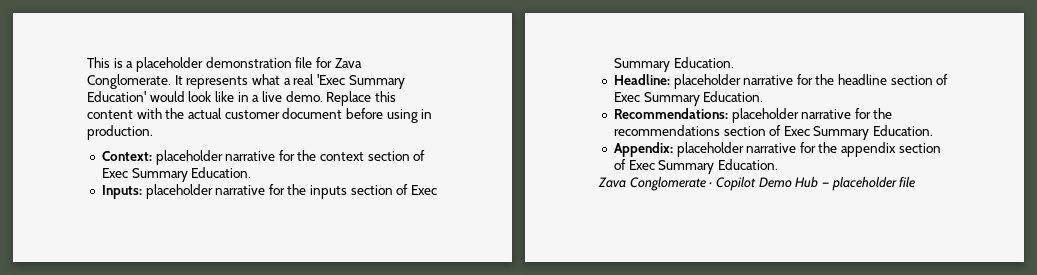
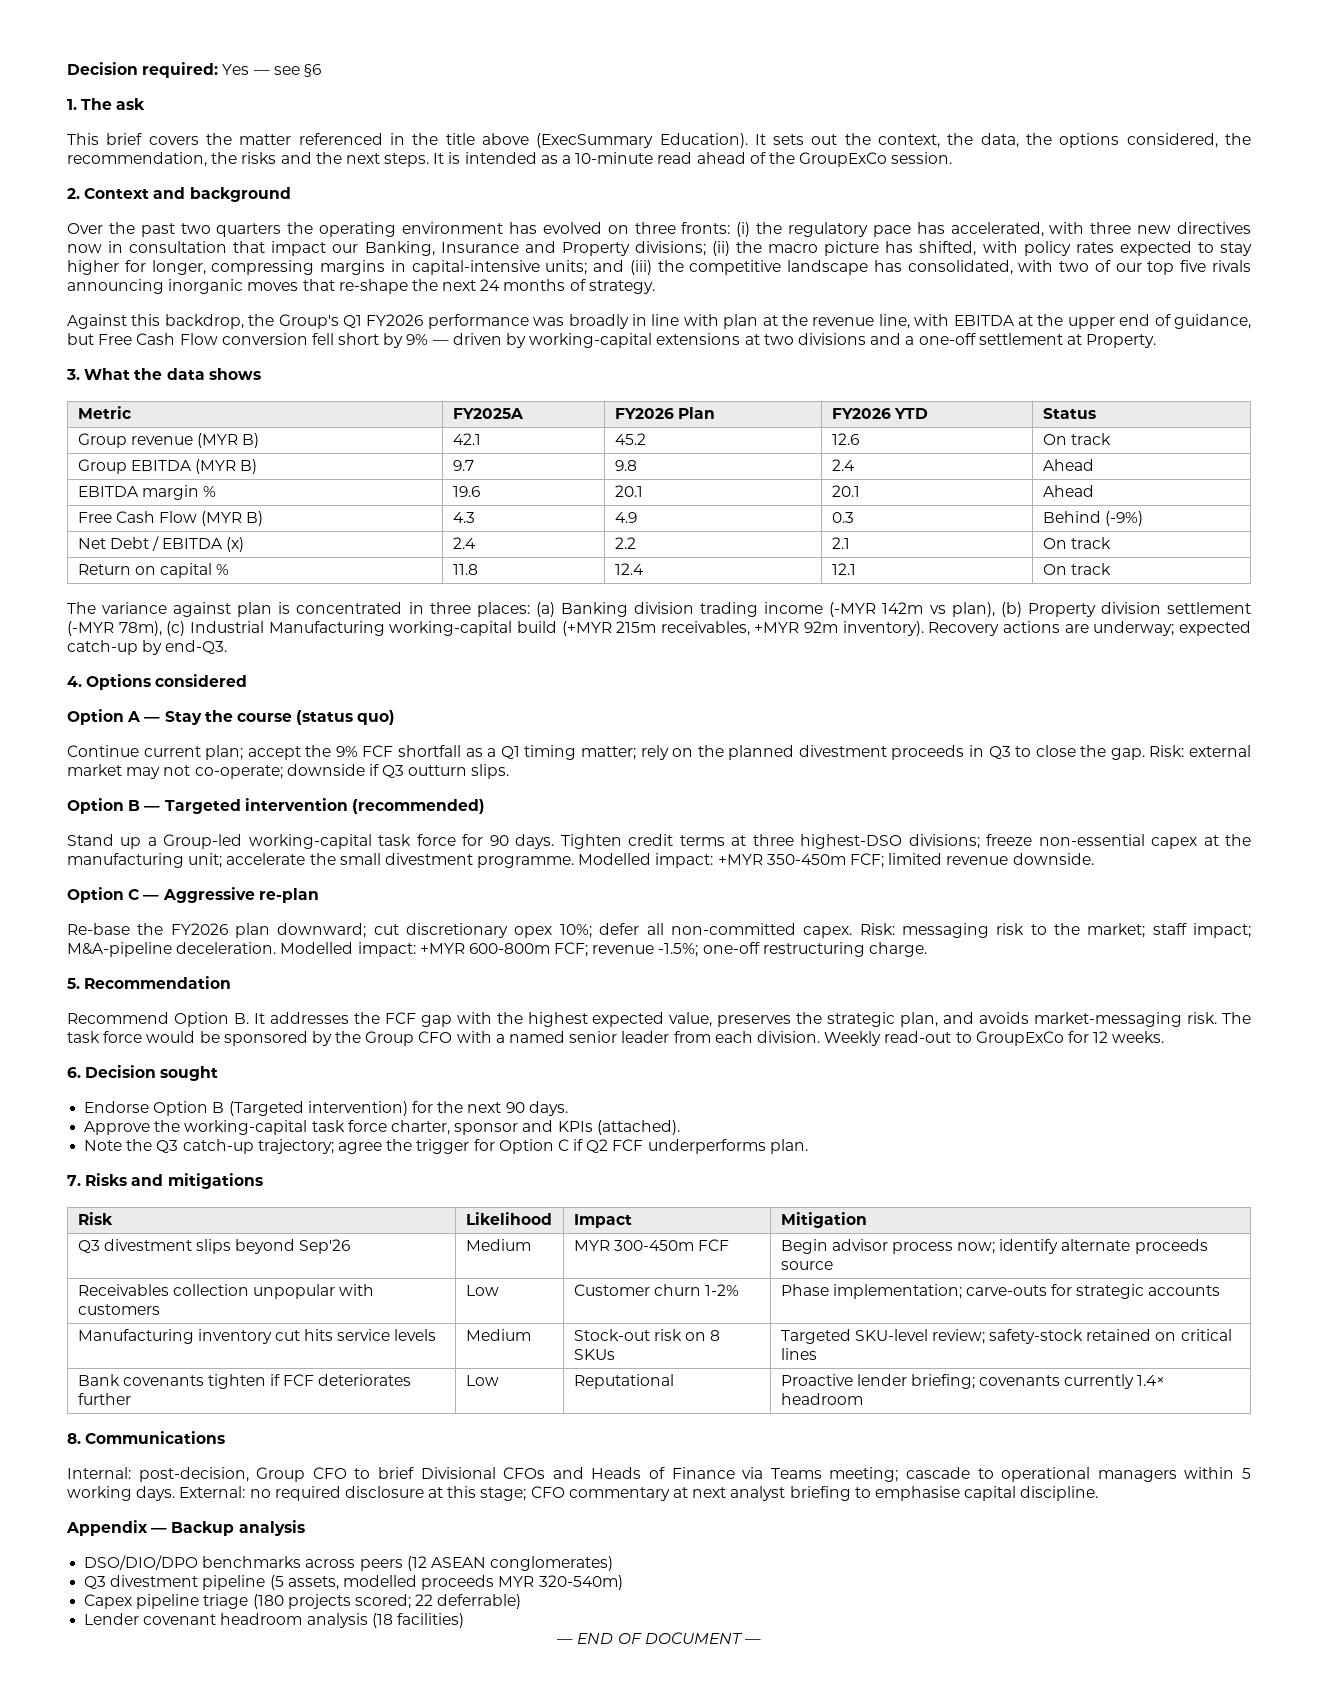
[87,57,362,72] [87,74,405,89] [87,91,396,106] [87,108,433,123] [87,125,153,140] [101,150,426,165] [101,167,252,182] [101,184,438,199] [613,57,734,72] [613,74,949,89] [613,91,764,106] [613,108,893,123] [613,125,934,140] [613,142,941,157] [613,159,778,174] [598,176,916,191] This is a placeholder demonstration file for Zava Conglomerate. It represents what a real 'Exec Summary Education' would look like in a live demo. Replace this content with the actual customer document before using in production. // Context: placeholder narrative for the context section of Exec Summary Education. // Inputs: placeholder narrative for the inputs section of Exec Summary Education. // Headline: placeholder narrative for the headline section of Exec Summary Education. // Recommendations: placeholder narrative for the recommendations section of Exec Summary Education. // Appendix: placeholder narrative for the appendix section of Exec Summary Education. // Zava Conglomerate · Copilot Demo Hub — placeholder file -> [67,62,321,78] [67,98,146,110] [67,133,1252,148] [67,152,953,167] [67,187,291,202] [67,222,1251,237] [67,241,1252,256] [67,260,1252,275] [67,279,655,294] [67,314,1251,329] [67,333,1157,348] [66,368,261,380] [77,406,131,419] [452,408,524,419] [614,407,715,419] [831,408,928,419] [1042,408,1096,419] [77,433,260,448] [452,433,481,445] [614,433,646,445] [831,433,859,445] [1042,433,1111,445] [77,459,258,474] [452,460,474,471] [614,460,637,471] [831,459,855,471] [1042,459,1094,471] [77,485,216,500] [452,486,480,497] [614,485,643,497] [831,485,860,497] [1042,485,1094,497] [77,511,264,526] [452,512,475,523] [614,512,637,523] [831,512,854,523] [1042,511,1143,526] [77,536,245,552] [452,537,476,549] [614,537,636,549] [831,537,850,549] [1042,537,1111,549] [77,563,230,578] [452,564,478,575] [614,563,644,575] [831,563,856,575] [1042,563,1111,575] [67,602,1251,617] [67,621,1251,636] [67,640,228,655] [67,674,248,690] [67,709,396,725] [67,745,1252,760] [67,764,510,779] [67,798,485,814] [67,834,1251,849] [67,853,1094,868] [67,887,319,903] [67,923,1251,938] [67,942,928,957] [67,976,232,989] [67,1012,1252,1027] [67,1031,1165,1046] [67,1065,219,1081] [84,1101,568,1116] [84,1120,680,1135] [84,1139,808,1154] [67,1173,263,1189] [77,1212,113,1225] [465,1212,552,1225] [573,1214,632,1228] [780,1212,867,1228] [77,1239,351,1254] [465,1239,531,1251] [573,1239,729,1251] [780,1239,1208,1254] [780,1261,833,1270] [77,1284,375,1299] [77,1304,160,1315] [465,1285,499,1296] [573,1284,739,1296] [780,1284,1221,1299] [77,1329,437,1344] [465,1329,531,1341] [573,1329,721,1341] [573,1349,615,1360] [780,1329,1232,1344] [780,1348,817,1360] [77,1374,412,1389] [77,1393,131,1405] [465,1375,499,1386] [573,1374,674,1389] [780,1374,1166,1389] [780,1393,863,1405] [67,1431,226,1444] [67,1467,1251,1482] [67,1486,1099,1501] [66,1520,305,1536] [84,1555,614,1571] [84,1575,623,1590] [84,1594,522,1609] [84,1613,464,1628] [556,1632,761,1644] Decision required: Yes — see §6 // 1. The ask // This brief covers the matter referenced in the title above (ExecSummary Education). It sets out the context, the data, the options considered, the recommendation, the risks and the next steps. It is intended as a 10-minute read ahead of the GroupExCo session. // 2. Context and background // Over the past two quarters the operating environment has evolved on three fronts: (i) the regulatory pace has accelerated, with three new directives now in consultation that impact our Banking, Insurance and Property divisions; (ii) the macro picture has shifted, with policy rates expected to stay higher for longer, compressing margins in capital-intensive units; and (iii) the competitive landscape has consolidated, with two of our top five rivals announcing inorganic moves that re-shape the next 24 months of strategy. // Against this backdrop, the Group's Q1 FY2026 performance was broadly in line with plan at the revenue line, with EBITDA at the upper end of guidance, but Free Cash Flow conversion fell short by 9% — driven by working-capital extensions at two divisions and a one-off settlement at Property. // 3. What the data shows // Metric | FY2025A | FY2026 Plan | FY2026 YTD | Status // Group revenue (MYR B) | 42.1 | 45.2 | 12.6 | On track // Group EBITDA (MYR B) | 9.7 | 9.8 | 2.4 | Ahead // EBITDA margin % | 19.6 | 20.1 | 20.1 | Ahead // Free Cash Flow (MYR B) | 4.3 | 4.9 | 0.3 | Behind (-9%) // Net Debt / EBITDA (x) | 2.4 | 2.2 | 2.1 | On track // Return on capital % | 11.8 | 12.4 | 12.1 | On track // The variance against plan is concentrated in three places: (a) Banking division trading income (-MYR 142m vs plan), (b) Property division settlement (-MYR 78m), (c) Industrial Manufacturing working-capital build (+MYR 215m receivables, +MYR 92m inventory). Recovery actions are underway; expected catch-up by end-Q3. // 4. Options considered // Option A — Stay the course (status quo) // Continue current plan; accept the 9% FCF shortfall as a Q1 timing matter; rely on the planned divestment proceeds in Q3 to close the gap. Risk: external market may not co-operate; downside if Q3 outturn slips. // Option B — Targeted intervention (recommended) // Stand up a Group-led working-capital task force for 90 days. Tighten credit terms at three highest-DSO divisions; freeze non-essential capex at the manufacturing unit; accelerate the small divestment programme. Modelled impact: +MYR 350-450m FCF; limited revenue downside. // Option C — Aggressive re-plan // Re-base the FY2026 plan downward; cut discretionary opex 10%; defer all non-committed capex. Risk: messaging risk to the market; staff impact; M&A-pipeline deceleration. Modelled impact: +MYR 600-800m FCF; revenue -1.5%; one-off restructuring charge. // 5. Recommendation // Recommend Option B. It addresses the FCF gap with the highest expected value, preserves the strategic plan, and avoids market-messaging risk. The task force would be sponsored by the Group CFO with a named senior leader from each division. Weekly read-out to GroupExCo for 12 weeks. // 6. Decision sought // Endorse Option B (Targeted intervention) for the next 90 days. // Approve the working-capital task force charter, sponsor and KPIs (attached). // Note the Q3 catch-up trajectory; agree the trigger for Option C if Q2 FCF underperforms plan. // 7. Risks and mitigations // Risk | Likelihood | Impact | Mitigation // Q3 divestment slips beyond Sep'26 | Medium | MYR 300-450m FCF | Begin advisor process now; identify alternate proceeds source // Receivables collection unpopular with customers | Low | Customer churn 1-2% | Phase implementation; carve-outs for strategic accounts // Manufacturing inventory cut hits service levels | Medium | Stock-out risk on 8 SKUs | Targeted SKU-level review; safety-stock retained on critical lines // Bank covenants tighten if FCF deteriorates further | Low | Reputational | Proactive lender briefing; covenants currently 1.4× headroom // 8. Communications // Internal: post-decision, Group CFO to brief Divisional CFOs and Heads of Finance via Teams meeting; cascade to operational managers within 5 working days. External: no required disclosure at this stage; CFO commentary at next analyst briefing to emphasise capital discipline. // Appendix — Backup analysis // DSO/DIO/DPO benchmarks across peers (12 ASEAN conglomerates) // Q3 divestment pipeline (5 assets, modelled proceeds MYR 320-540m) // Capex pipeline triage (180 projects scored; 22 deferrable) // Lender covenant headroom analysis (18 facilities) // — END OF DOCUMENT —

